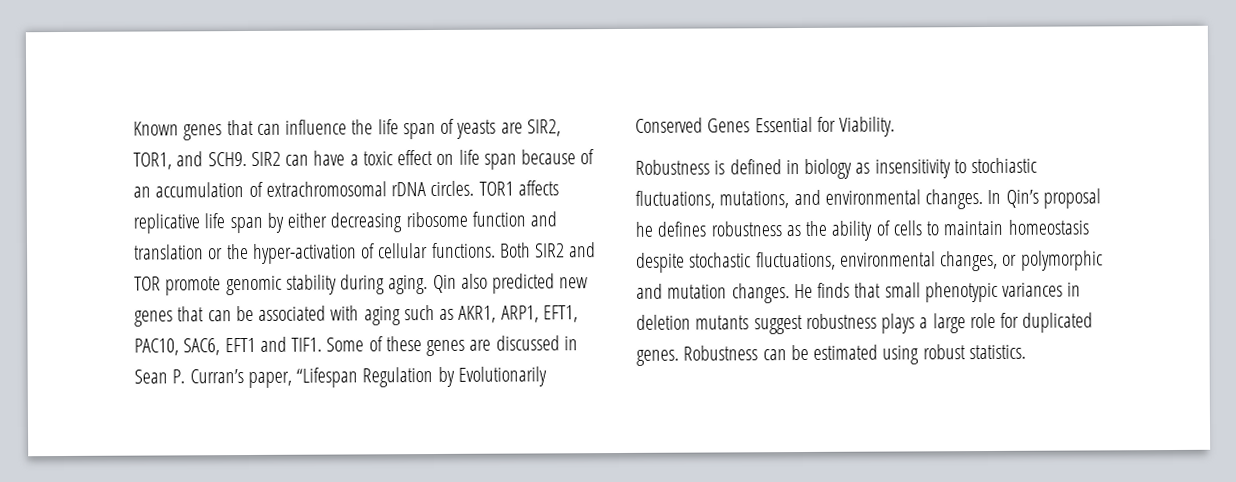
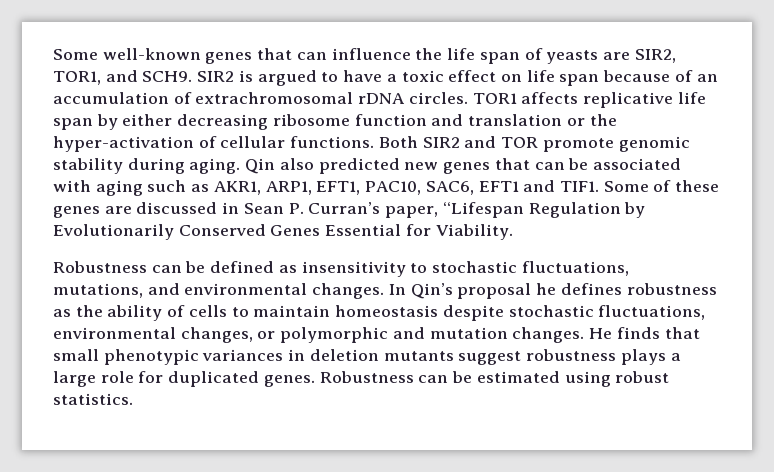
[133,121,179,136] Known -> [53,48,201,60] Some well-known
[285,154,310,166] can -> [238,70,339,86] is argued to
[714,158,853,179] is defined in biology -> [151,261,275,273] can be defined
[971,157,1038,174] stochiastic -> [432,261,518,273] stochastic

